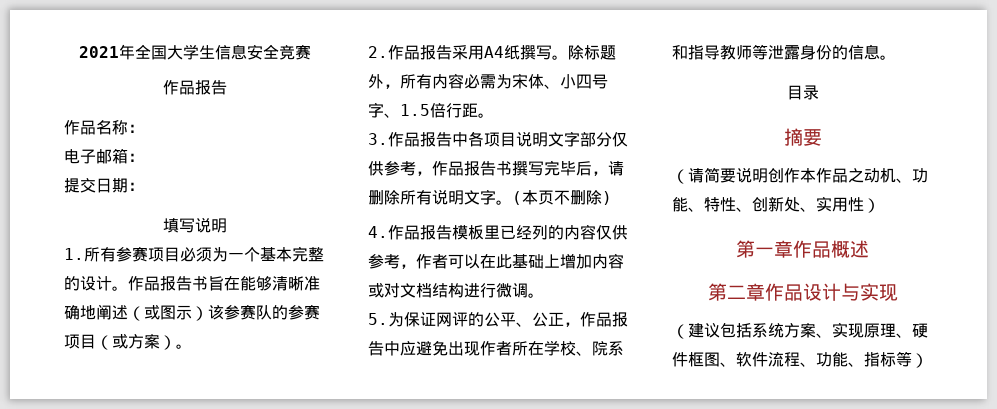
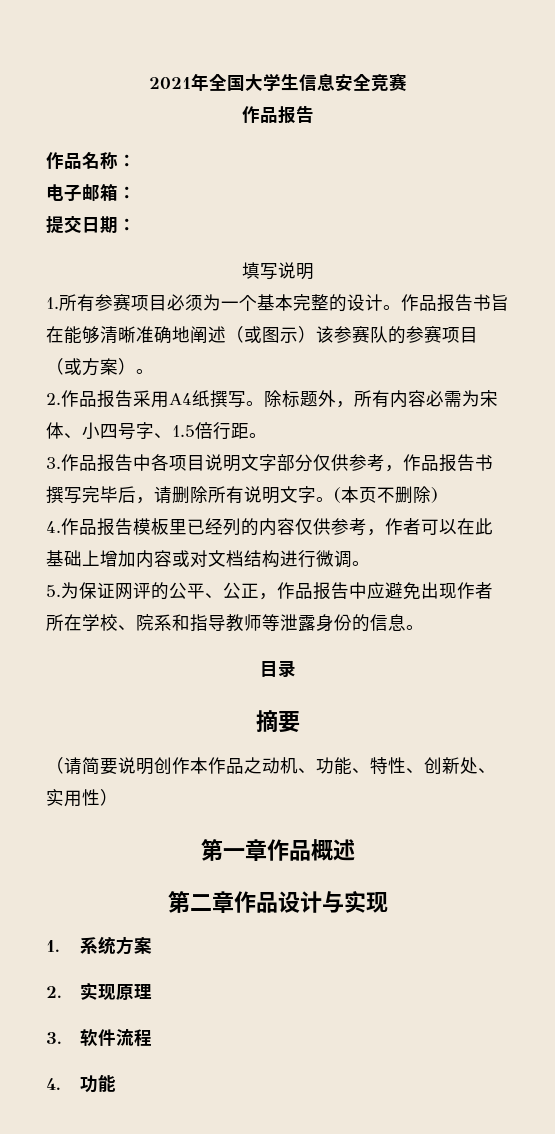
[672,322,752,339] （建议包括 -> [46,940,60,952] 1.
[816,333,832,338] 、 -> [46,986,62,998] // 2.
[896,323,928,338] [672,352,736,367] 、硬件框图、 -> [46,1032,62,1044] // 3.
[800,351,928,368] 、功能、指标等） -> [46,1074,117,1093] // 4.功能

